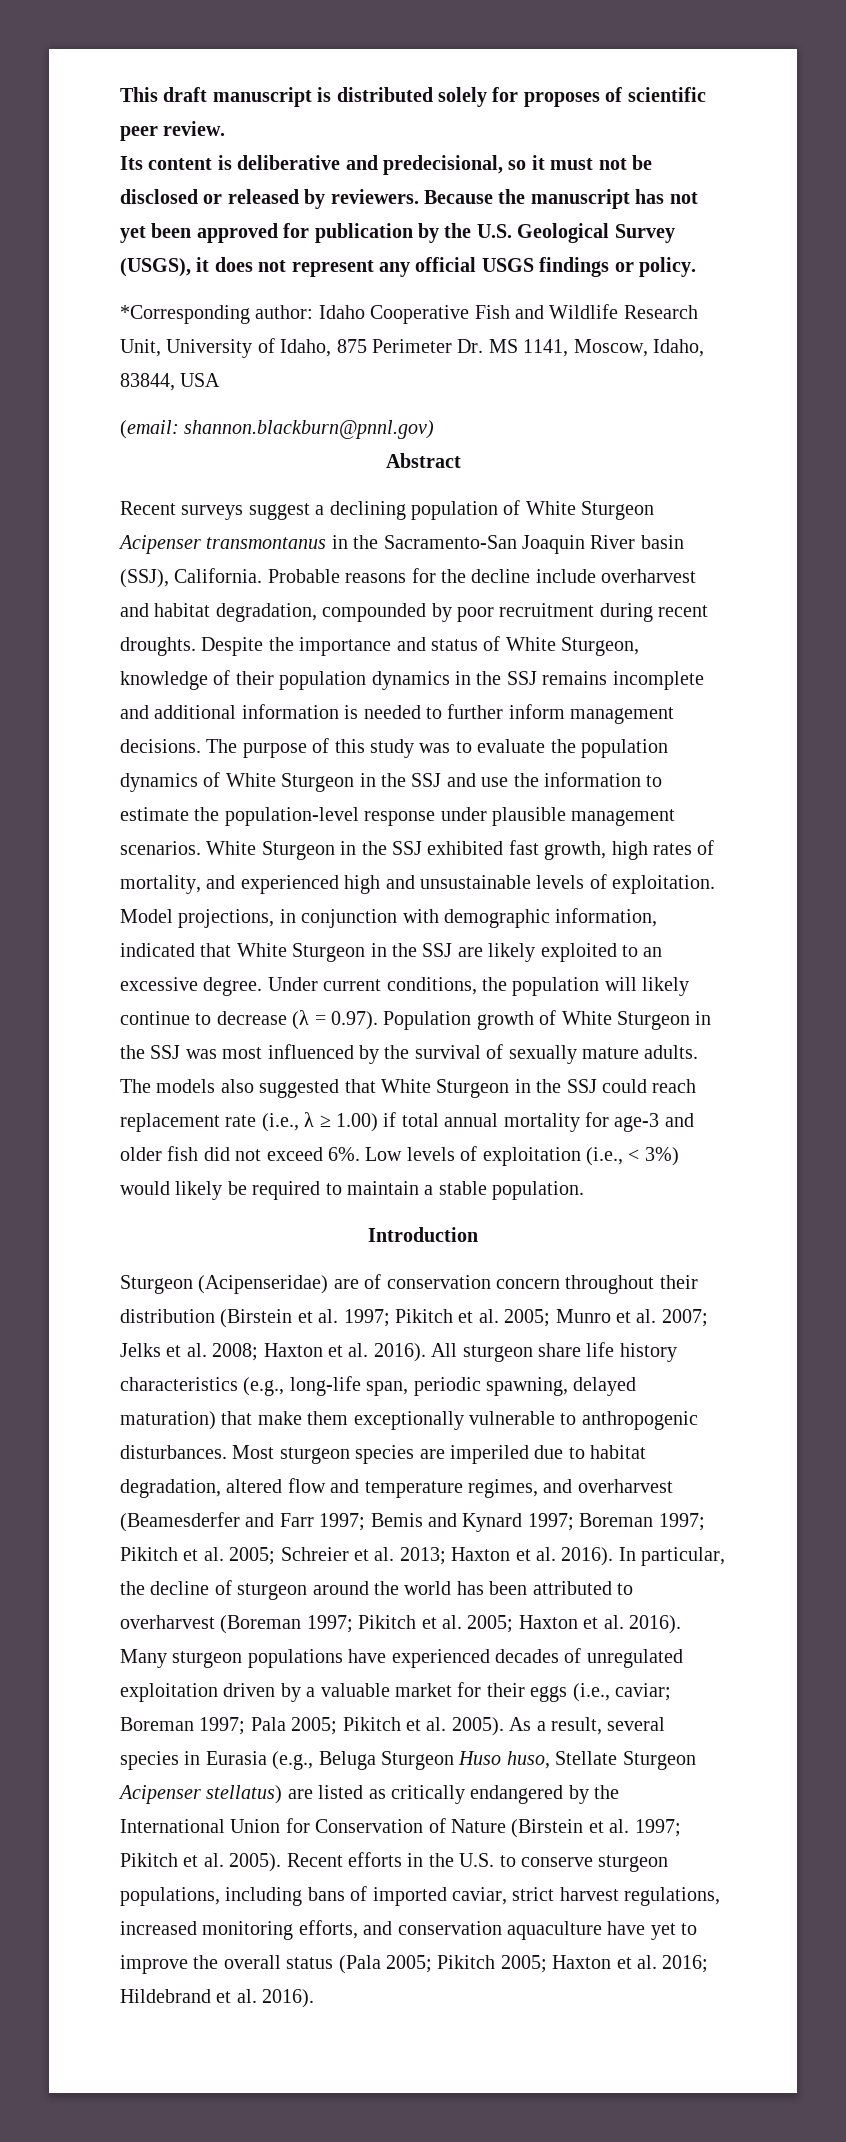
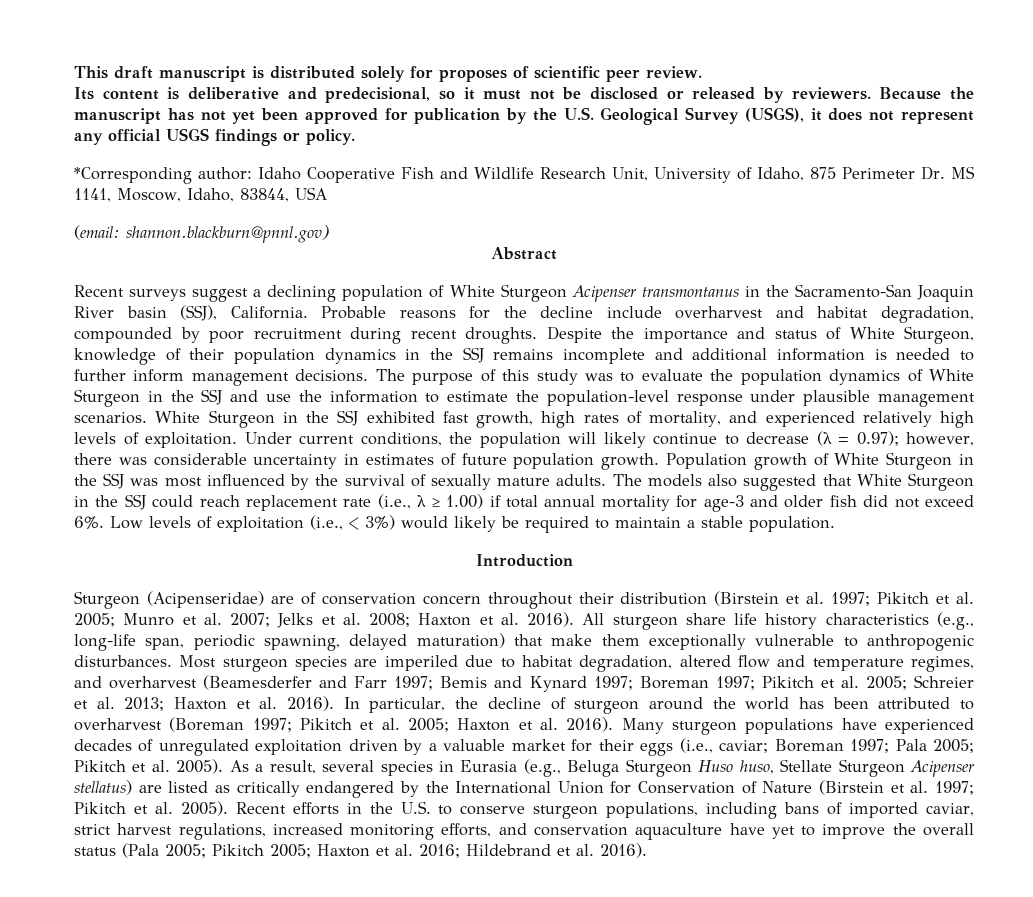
[344,874,716,894] [120,908,658,928] [120,943,663,962] [120,977,263,996] high and unsustainable levels of exploitation. Model projections, in conjunction with demographic information, indicated that White Sturgeon in the SSJ are likely exploited to an excessive degree. -> [862,411,974,428] [74,432,237,448] relatively high levels of exploitation.
[331,1011,378,1030] 0.97). -> [856,431,974,446] [74,453,660,470] 0.97); however, there was considerable uncertainty in estimates of future population growth.

